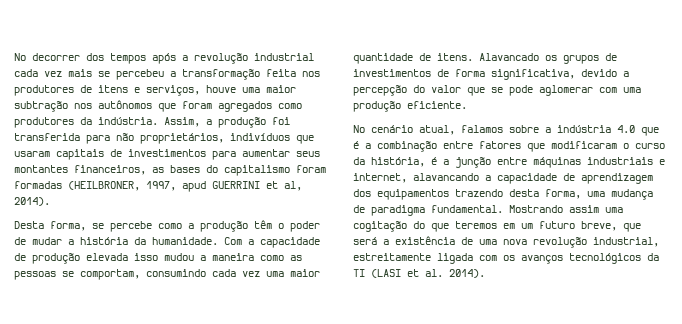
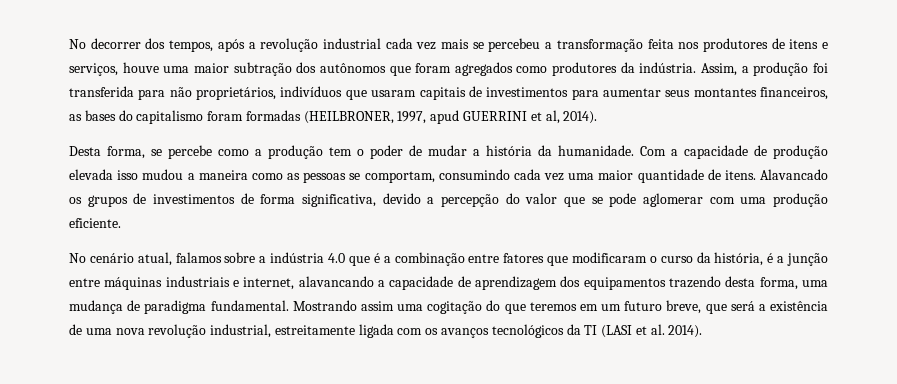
[110,53,146,64] tempos -> [169,40,214,52] tempos,
[74,103,92,109] nos -> [296,62,317,73] dos
[254,220,272,229] têm -> [329,147,352,156] tem

